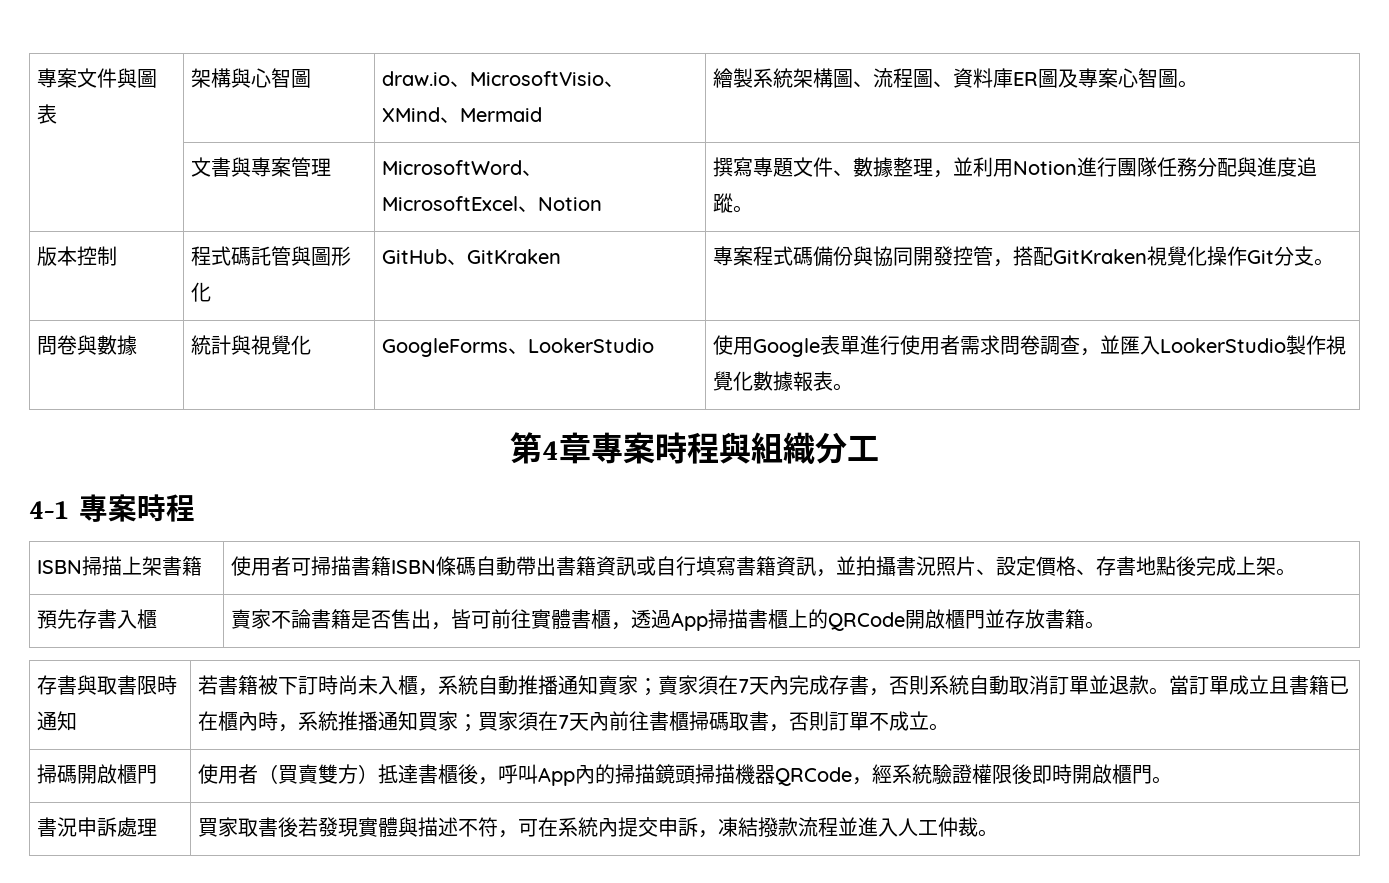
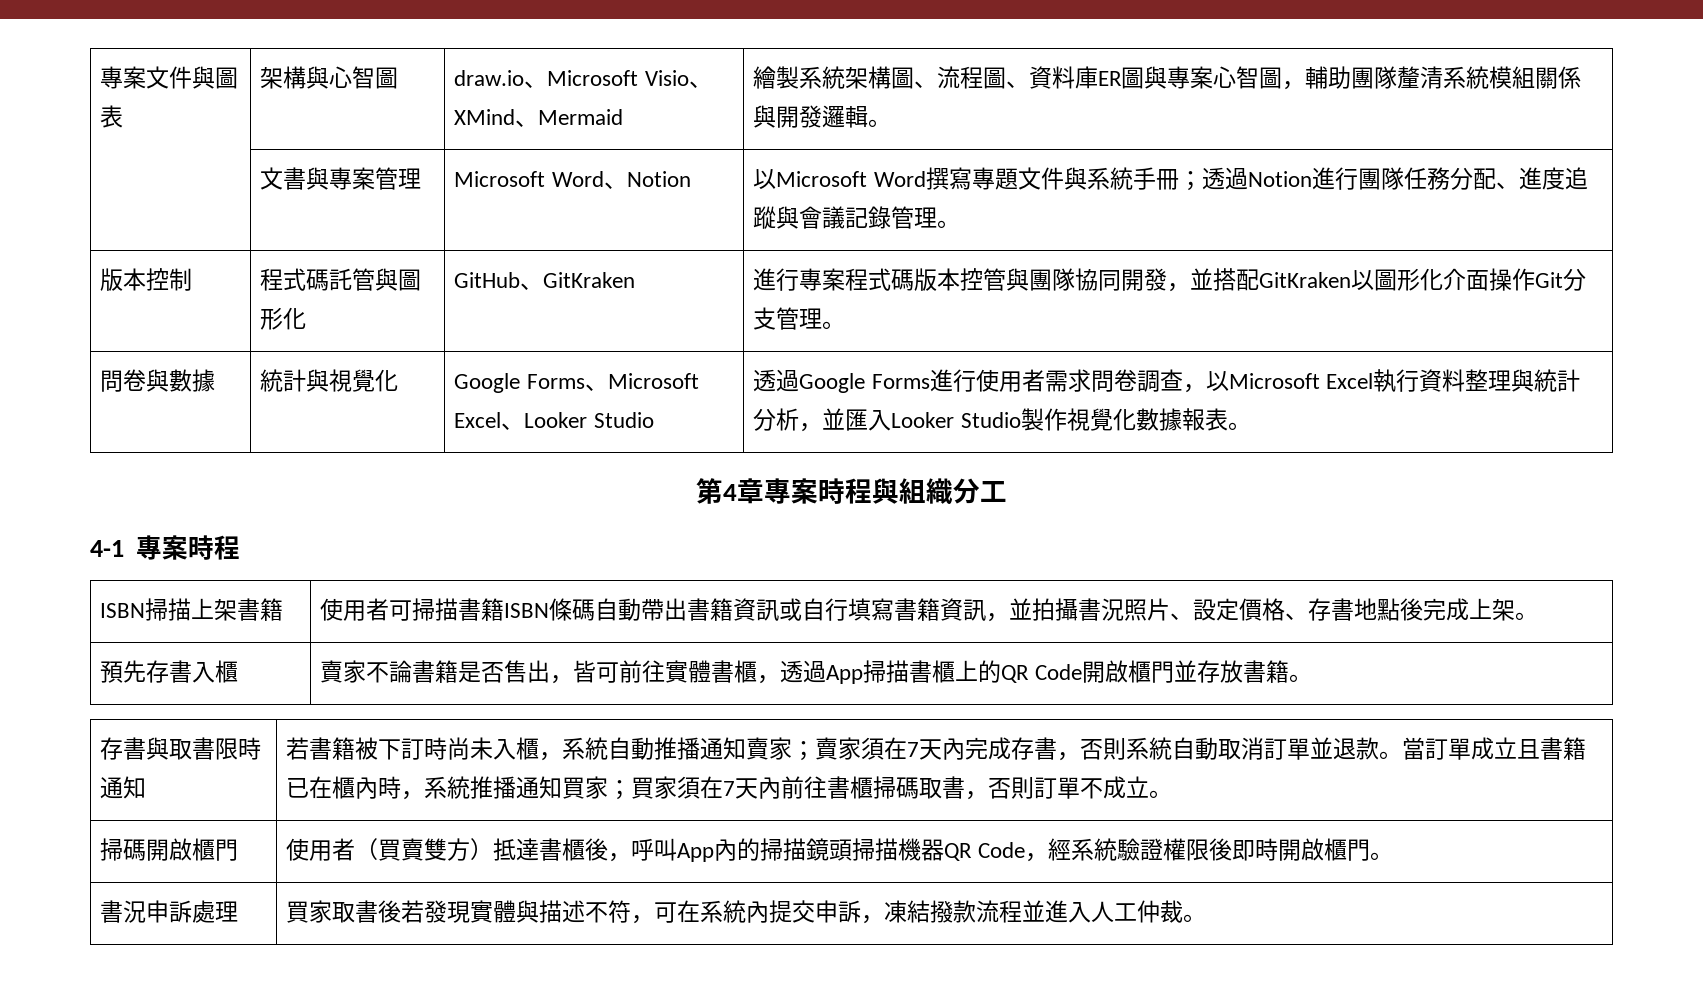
[470,71,605,86] MicrosoftVisio -> [547,70,689,86] Microsoft Visio
[1058,69,1079,88] 及 -> [1144,66,1168,89] 與
(1179, 78) none -> [1282,66,1582,90] [753,105,869,128] ，輔助團隊釐清系統模組關係與開發邏輯
[382,160,543,176] [382,196,519,211] MicrosoftWord、MicrosoftExcel -> [454,171,604,187] Microsoft Word
(603, 204) none -> [753,169,926,190] 以Microsoft Word
[833,157,1014,178] 、數據整理，並利用 -> [1063,167,1248,191] 與系統手冊；透過
[1237,157,1258,177] 與 -> [1495,182,1519,189] 、
(734, 203) none -> [776,206,938,229] 與會議記錄管理
(562, 256) none -> [753,268,800,291] 進行
[813,246,874,267] 備份與 -> [914,268,1076,291] 版本控管與團隊
[953,246,1014,267] 控管， -> [1167,268,1214,292] ，並
[1147,246,1208,266] 視覺化 -> [1351,268,1490,291] 以圖形化介面
(1315, 256) none -> [776,307,823,330] 管理
[382,338,655,357] [713,335,861,357] GoogleForms、LookerStudio | 使用Google表單 -> [454,373,699,393] [454,412,654,430] [753,369,930,393] Google Forms、Microsoft Excel、Looker Studio | 透過Google Forms
[1100,335,1287,355] 並匯入LookerStudio -> [1205,369,1580,393] [753,408,1021,432] 以Microsoft Excel執行資料整理與統計分析，並匯入Looker Studio
[828,612,906,631] QRCode -> [1001,664,1082,683] QR Code
[775,767,853,786] QRCode -> [944,842,1025,861] QR Code

